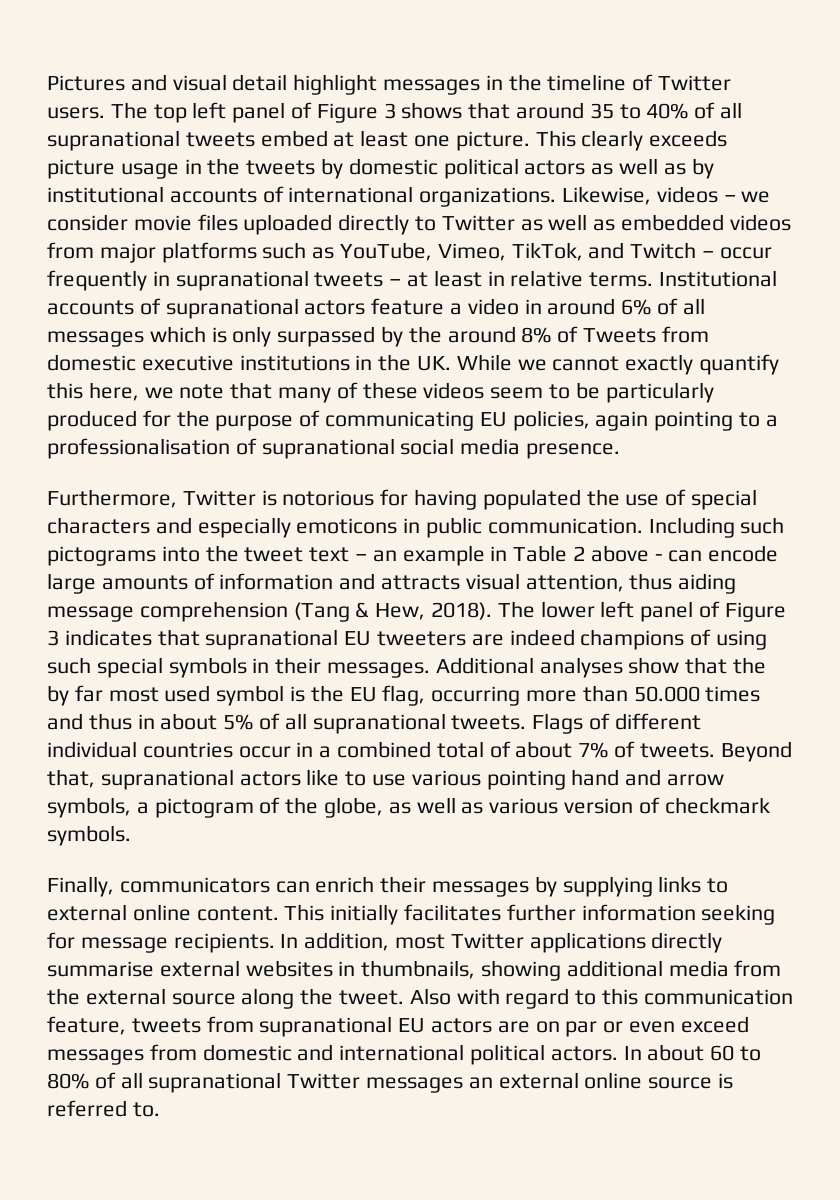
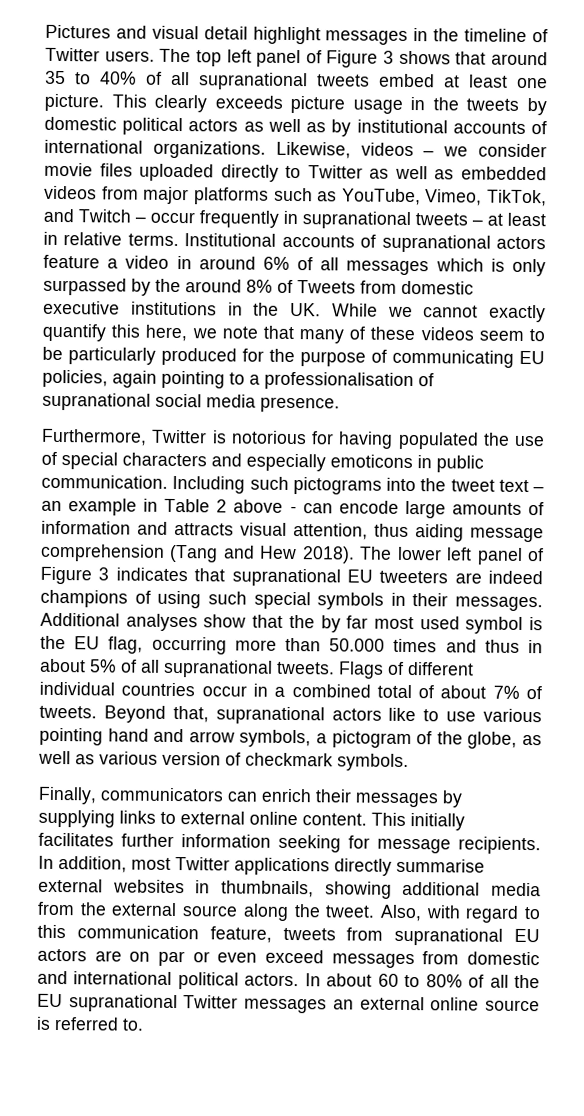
[355,602,426,620] & Hew, -> [222,545,298,560] and Hew
[409,988,451,1005] Also -> [379,904,422,922] Also,
(143, 1080) none -> [513,974,540,989] [37,993,63,1008] the EU

